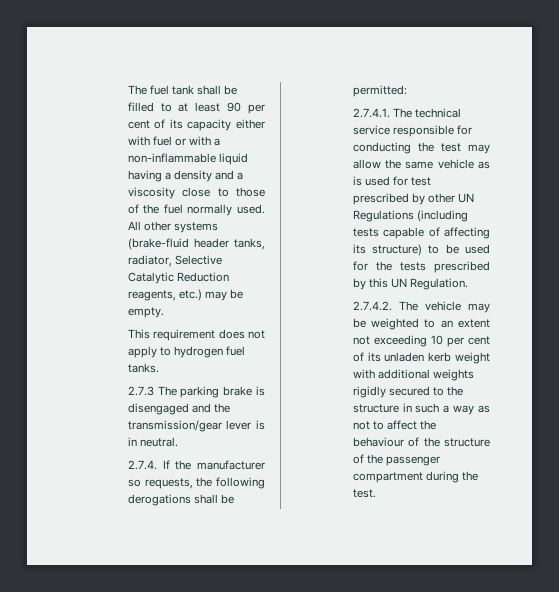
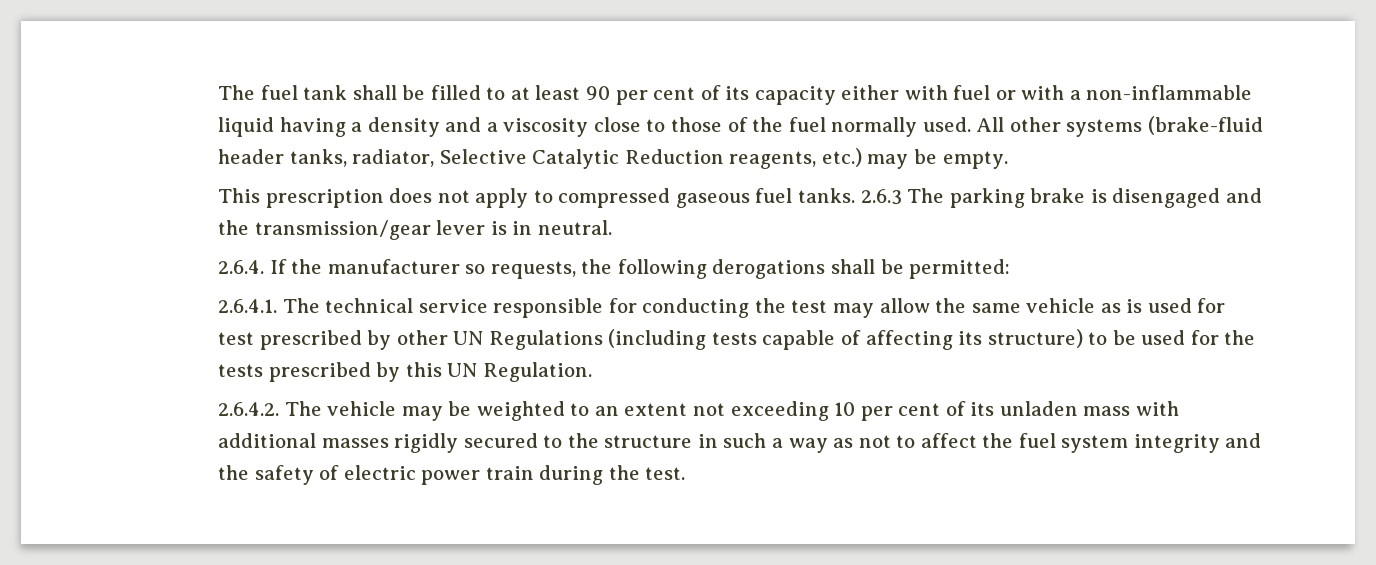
[153,329,216,341] requirement -> [265,189,384,208] prescription
[174,346,224,358] hydrogen -> [558,188,750,208] compressed gaseous
[127,386,154,396] // 2.7.3 -> [860,189,902,205] 2.6.3
[127,460,157,470] 2.7.4. -> [218,260,265,274] 2.6.4.
[352,108,390,118] 2.7.4.1. -> [218,299,278,313] 2.6.4.1.
[352,301,392,311] 2.7.4.2. -> [218,402,280,416] 2.6.4.2.
[428,352,490,364] kerb weight -> [1083,406,1131,416] mass
[433,369,475,381] weights -> [321,438,389,448] masses
[352,437,490,447] [352,454,441,466] [352,472,423,483] behaviour of the structure of the passenger compartment -> [1018,433,1262,453] [218,465,534,485] fuel system integrity and the safety of electric power train

